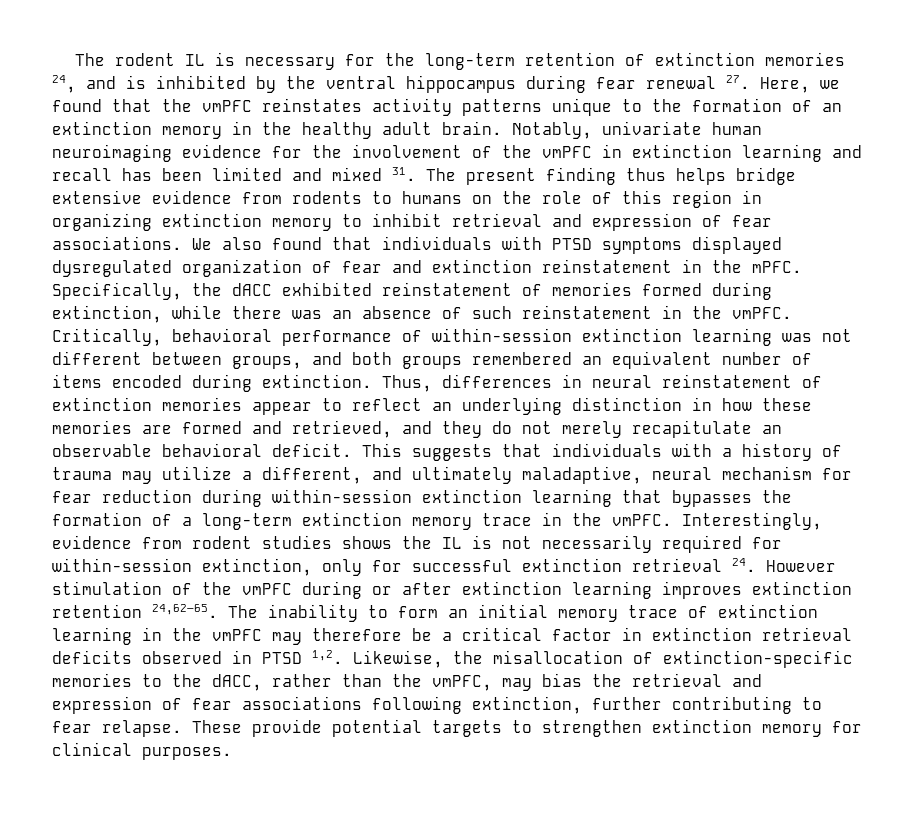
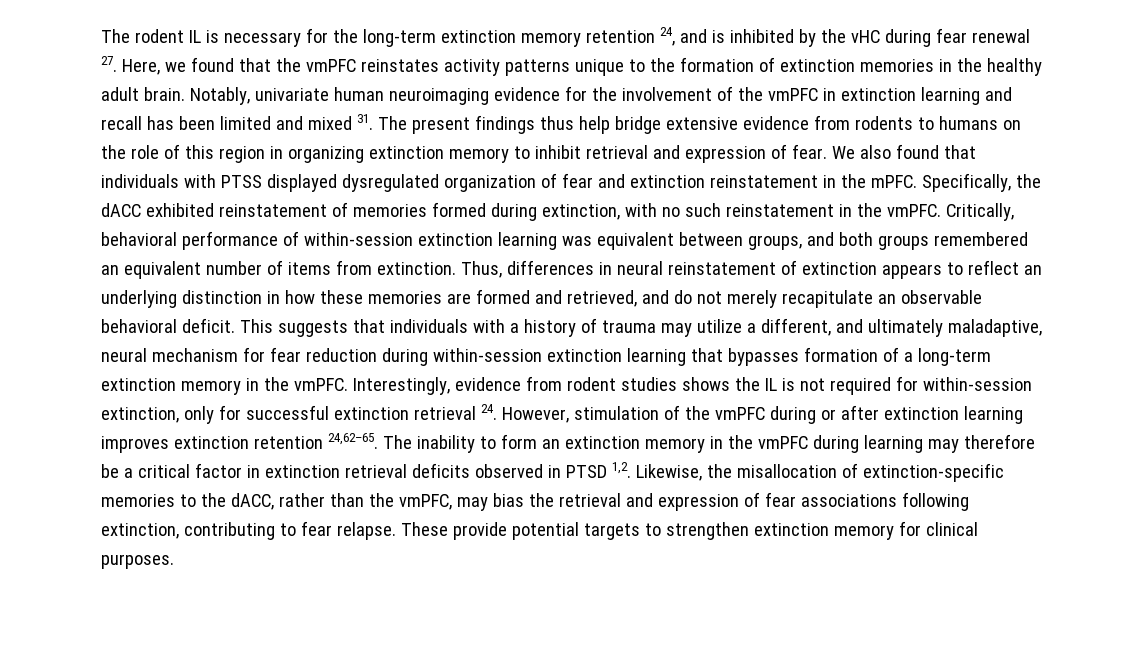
[524,52,845,66] retention of extinction memories -> [440,30,655,47] extinction memory retention
[326,75,516,93] ventral hippocampus -> [850,30,880,43] vHC
[822,103,842,112] [52,121,222,139] an extinction memory -> [779,59,934,72] extinction memories
[546,167,726,185] finding thus helps -> [474,115,610,134] findings thus help
[732,215,772,227] [52,236,182,250] fear associations. -> [791,144,827,159] fear.
[552,237,682,254] PTSD symptoms -> [220,175,262,188] PTSS
[172,305,462,319] while there was an absence of -> [624,203,680,217] with no
[822,329,852,342] [52,351,142,365] not different -> [596,232,674,250] equivalent
[112,374,252,392] encoded during -> [335,260,372,275] from
[162,397,312,415] memories appear -> [881,264,942,279] appears
[442,421,482,438] they -> (669, 297) none
[762,490,792,503] the -> (799, 357) none
[482,513,532,526] trace -> (241, 387) none
[542,535,652,553] necessarily -> (825, 384) none
[766,560,836,572] However -> [501,407,569,423] However,
[478,604,818,622] [52,627,132,645] initial memory trace of extinction learning -> [564,436,705,453] extinction memory
(262, 635) none -> [812,435,923,453] during learning
[592,697,662,710] further -> (179, 531) none

